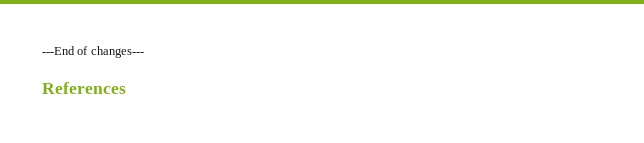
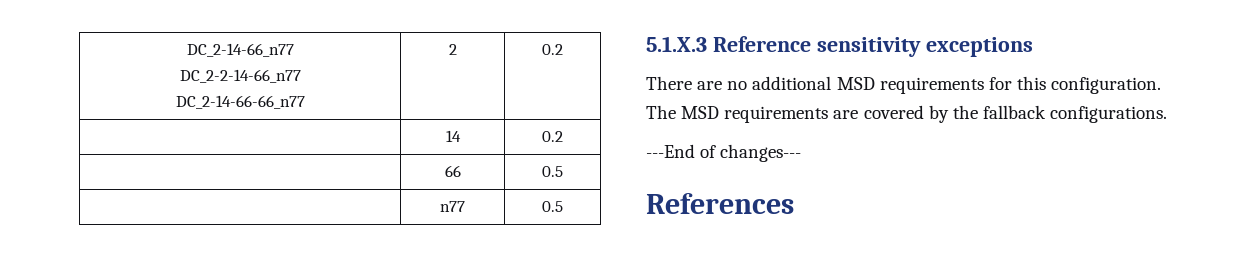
(42, 50) none -> [186,43,294,57] [179,69,301,83] [175,95,305,109] [448,44,457,55] [542,44,563,55] [445,130,461,142] [542,131,563,142] [444,165,461,177] [542,166,563,177] [440,201,465,212] [542,201,563,212] [646,36,1033,57] [646,76,1162,94] [646,105,1168,123] DC_2-14-66_n77 // DC_2-2-14-66_n77 // DC_2-14-66-66_n77 | 2 | 0.2 // | 14 | 0.2 // | 66 | 0.5 // | n77 | 0.5 // 5.1.X.3 Reference sensitivity exceptions // There are no additional MSD requirements for this configuration. The MSD requirements are covered by the fallback configurations. //

